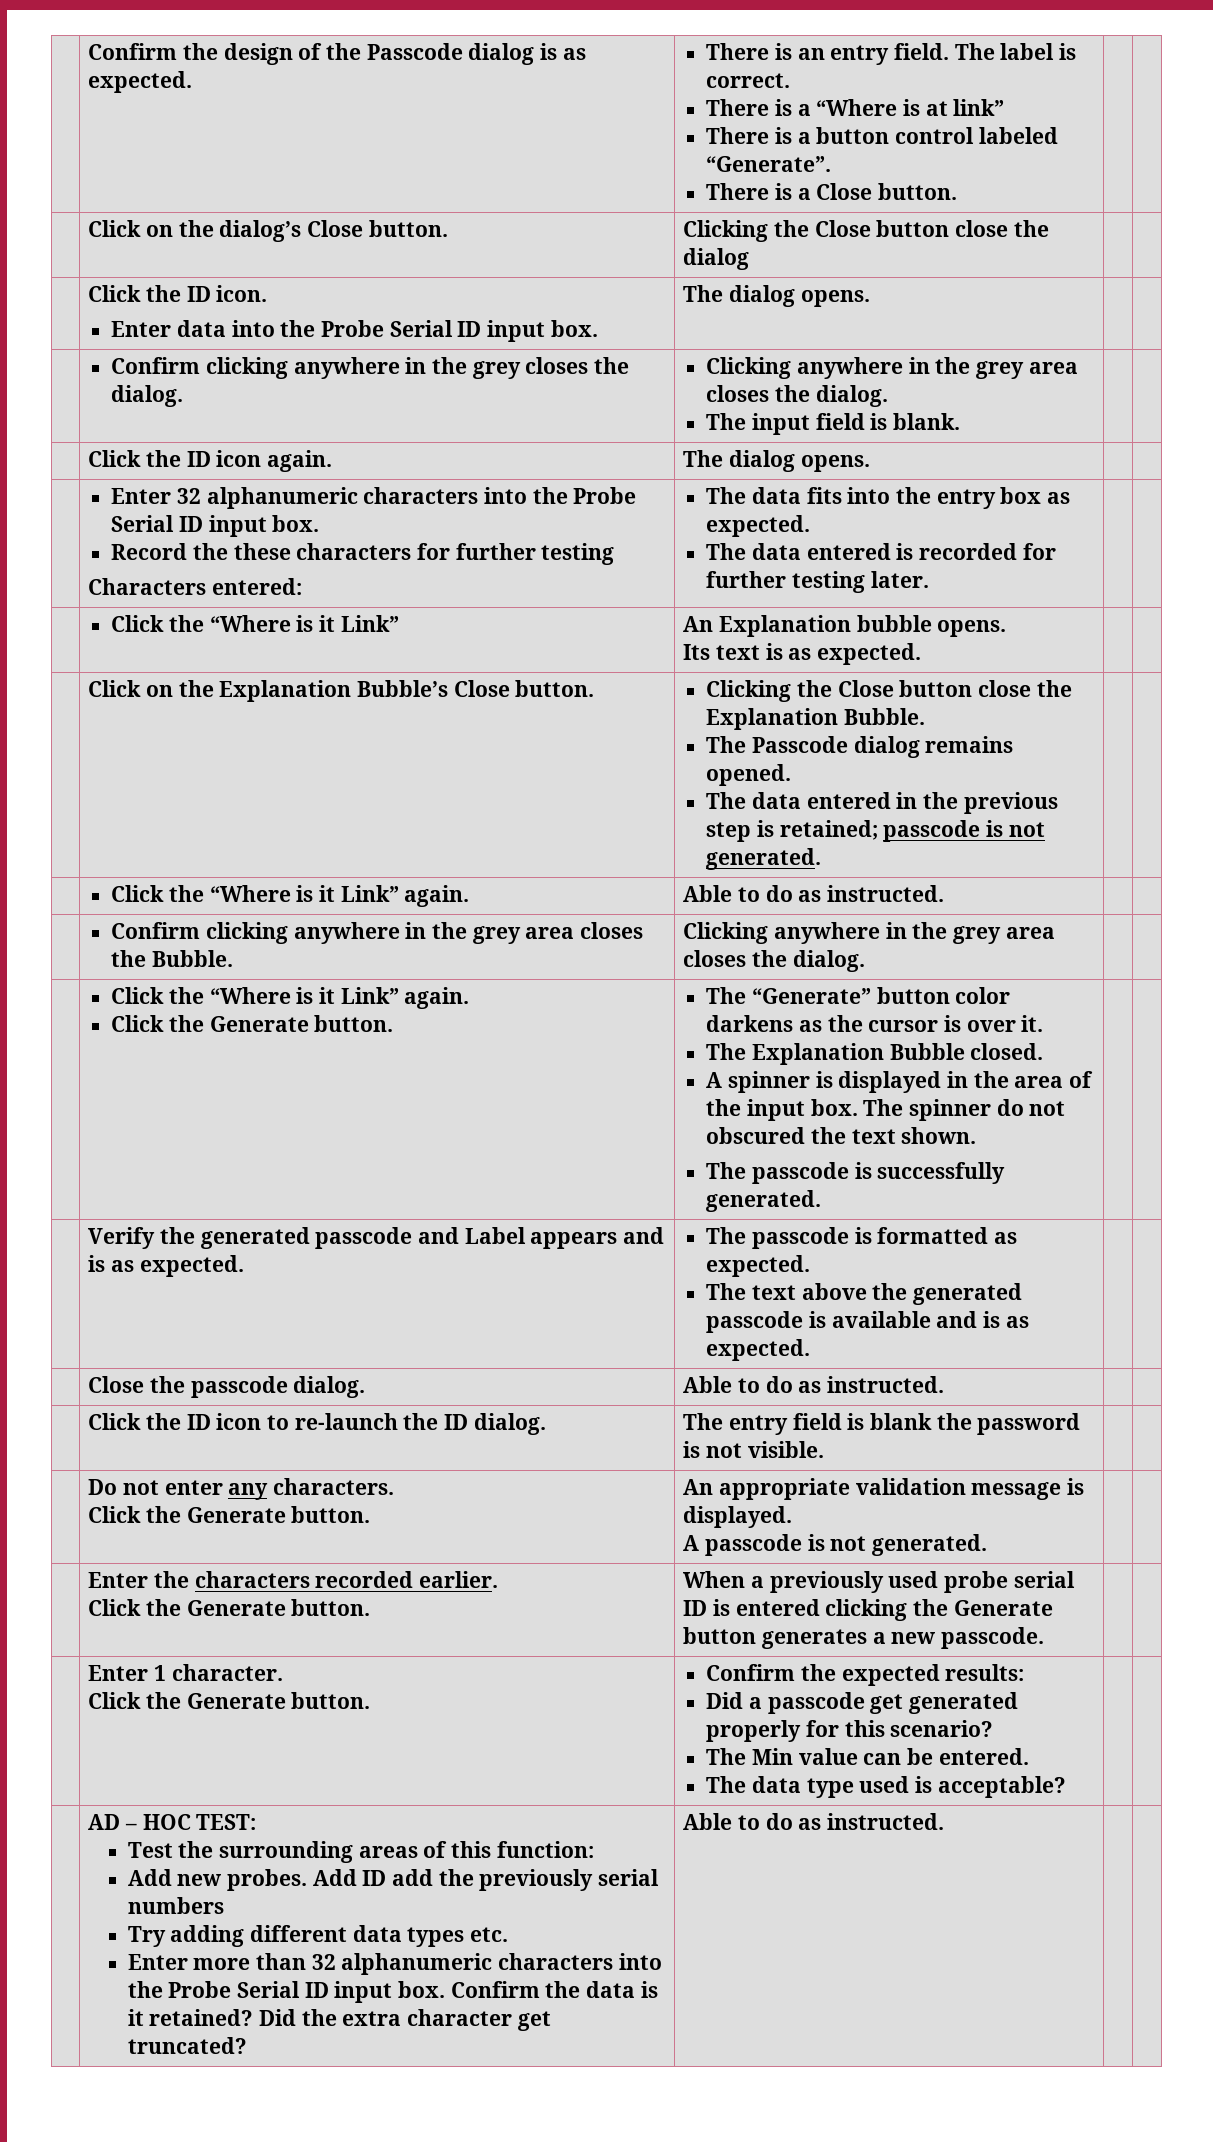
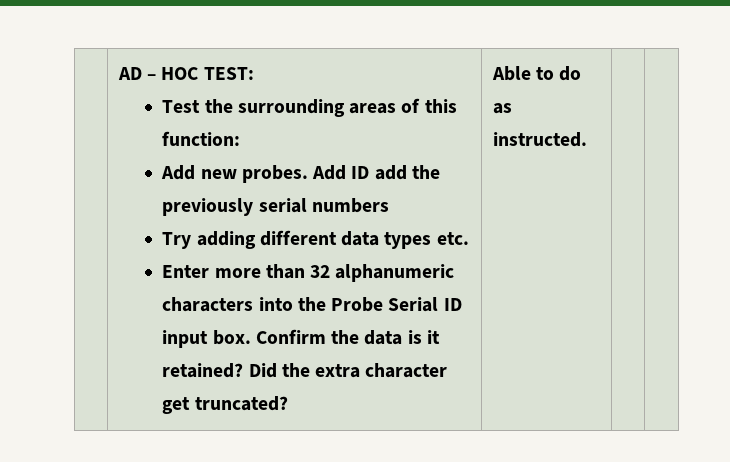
[88,43,586,65] [88,71,193,93] [706,43,1077,65] [706,73,791,88] [706,99,1005,116] [706,127,1058,144] [706,156,832,172] [706,183,957,200] [88,220,448,242] [683,220,1049,242] [683,248,750,270] [88,285,268,302] [111,320,598,342] [683,285,870,307] [111,357,630,379] [111,385,184,407] [706,357,1078,379] [706,385,888,407] [706,413,960,435] [88,450,332,472] [683,450,870,472] [111,487,637,509] [111,515,320,537] [111,543,615,565] [88,578,302,595] [706,487,1071,509] [706,515,811,537] [706,543,1056,560] [706,571,929,593] [111,615,399,632] [683,615,1007,637] [683,643,921,665] [88,680,595,702] [706,680,1072,702] [706,708,925,730] [706,736,1014,758] [706,764,792,786] [706,792,1058,814] [706,820,1045,842] [706,848,822,870] [111,885,470,907] [683,885,944,902] [111,922,644,944] [111,950,233,967] [683,922,1055,944] [683,950,865,972] [111,987,470,1009] [111,1015,394,1032] [706,987,1011,1004] [706,1015,1044,1032] [706,1043,1044,1065] [706,1071,1094,1093] [706,1099,1066,1121] [706,1127,977,1144] [706,1162,1006,1184] [706,1190,822,1212] [88,1227,664,1249] [88,1255,244,1277] [706,1227,1017,1249] [706,1255,811,1277] [706,1283,1022,1305] [706,1311,1029,1333] [706,1339,811,1361] [88,1376,366,1398] [683,1376,944,1393] [88,1413,546,1435] [683,1413,1081,1435] [683,1441,824,1458] [88,1478,394,1500] [88,1506,371,1523] [683,1478,1084,1500] [683,1506,793,1528] [683,1534,987,1556] [88,1571,498,1588] [88,1599,371,1616] [683,1571,1075,1593] [683,1599,1053,1621] [683,1627,1044,1649] [88,1664,283,1681] [88,1692,371,1709] [706,1664,1025,1686] [706,1692,1018,1714] [706,1720,994,1742] [706,1748,1029,1765] [706,1776,1066,1798] | Confirm the design of the Passcode dialog is as expected. | There is an entry field. The label is correct. // There is a “Where is at link” // There is a button control labeled “Generate”. // There is a Close button. | | // | Click on the dialog’s Close button. | Clicking the Close button close the dialog | | // | Click the ID icon. // Enter data into the Probe Serial ID input box. | The dialog opens. | | // | Confirm clicking anywhere in the grey closes the dialog. | Clicking anywhere in the grey area closes the dialog. // The input field is blank. | | // | Click the ID icon again. | The dialog opens. | | // | Enter 32 alphanumeric characters into the Probe Serial ID input box. // Record the these characters for further testing // Characters entered: | The data fits into the entry box as expected. // The data entered is recorded for further testing later. | | // | Click the “Where is it Link” | An Explanation bubble opens. // Its text is as expected. | | // | Click on the Explanation Bubble’s Close button. | Clicking the Close button close the Explanation Bubble. // The Passcode dialog remains opened. // The data entered in the previous step is retained; passcode is not generated. | | // | Click the “Where is it Link” again. | Able to do as instructed. | | // | Confirm clicking anywhere in the grey area closes the Bubble. | Clicking anywhere in the grey area closes the dialog. | | // | Click the “Where is it Link” again. // Click the Generate button. | The “Generate” button color darkens as the cursor is over it. // The Explanation Bubble closed. // A spinner is displayed in the area of the input box. The spinner do not obscured the text shown. // The passcode is successfully generated. | | // | Verify the generated passcode and Label appears and is as expected. | The passcode is formatted as expected. // The text above the generated passcode is available and is as expected. | | // | Close the passcode dialog. | Able to do as instructed. | | // | Click the ID icon to re-launch the ID dialog. | The entry field is blank the password is not visible. | | // | Do not enter any characters. // Click the Generate button. | An appropriate validation message is displayed. // A passcode is not generated. | | // | Enter the characters recorded earlier. // Click the Generate button. | When a previously used probe serial ID is entered clicking the Generate button generates a new passcode. | | // | Enter 1 character. // Click the Generate button. | Confirm the expected results: // Did a passcode get generated properly for this scenario? // The Min value can be entered. // The data type used is acceptable? | | // -> (117, 73) none

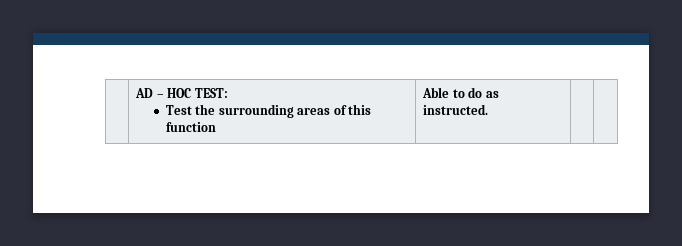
[162,131,241,146] [161,165,440,183] [162,198,389,216] [162,230,469,249] [162,264,455,282] [162,297,462,312] [162,329,440,348] [162,363,448,378] [162,396,288,414] function: // Add new probes. Add ID add the previously serial numbers // Try adding different data types etc. // Enter more than 32 alphanumeric characters into the Probe Serial ID input box. Confirm the data is it retained? Did the extra character get truncated? -> [165,122,216,132] function

